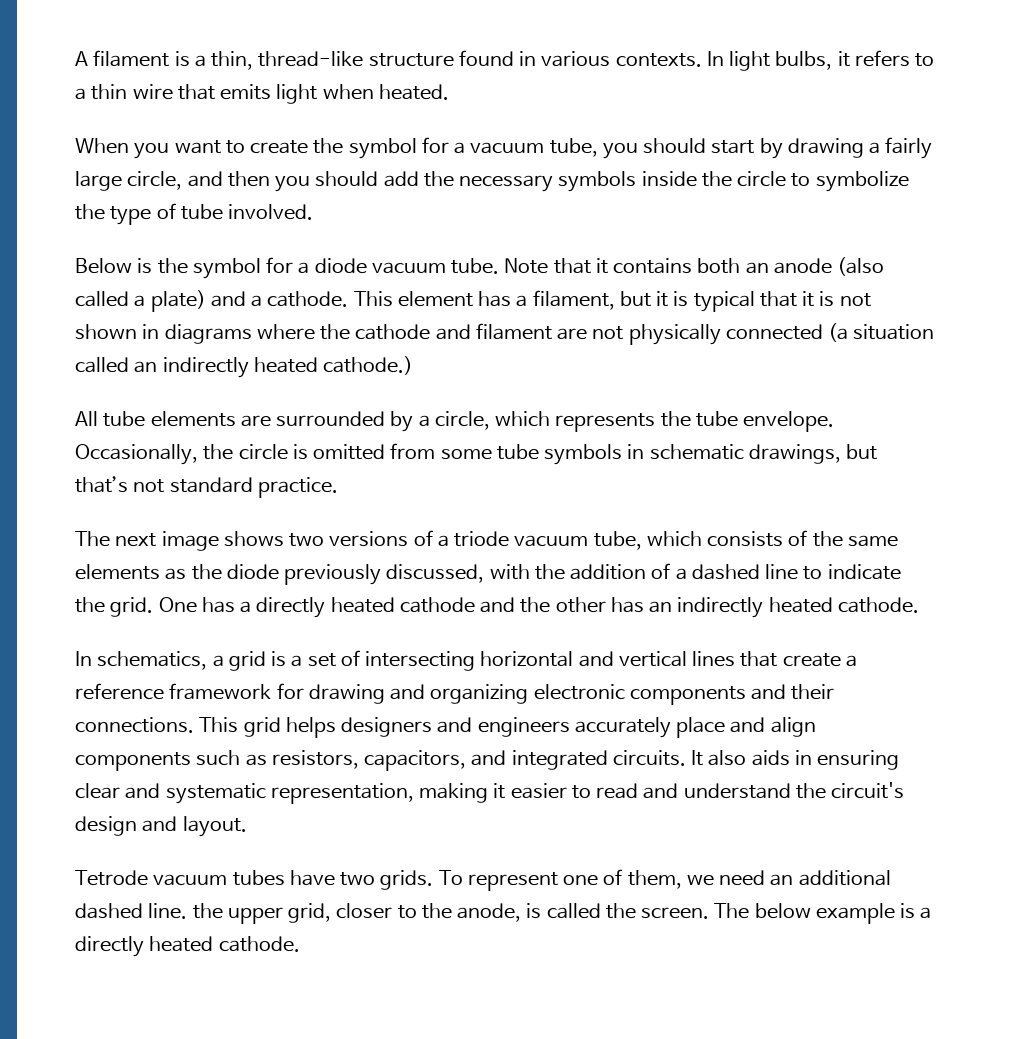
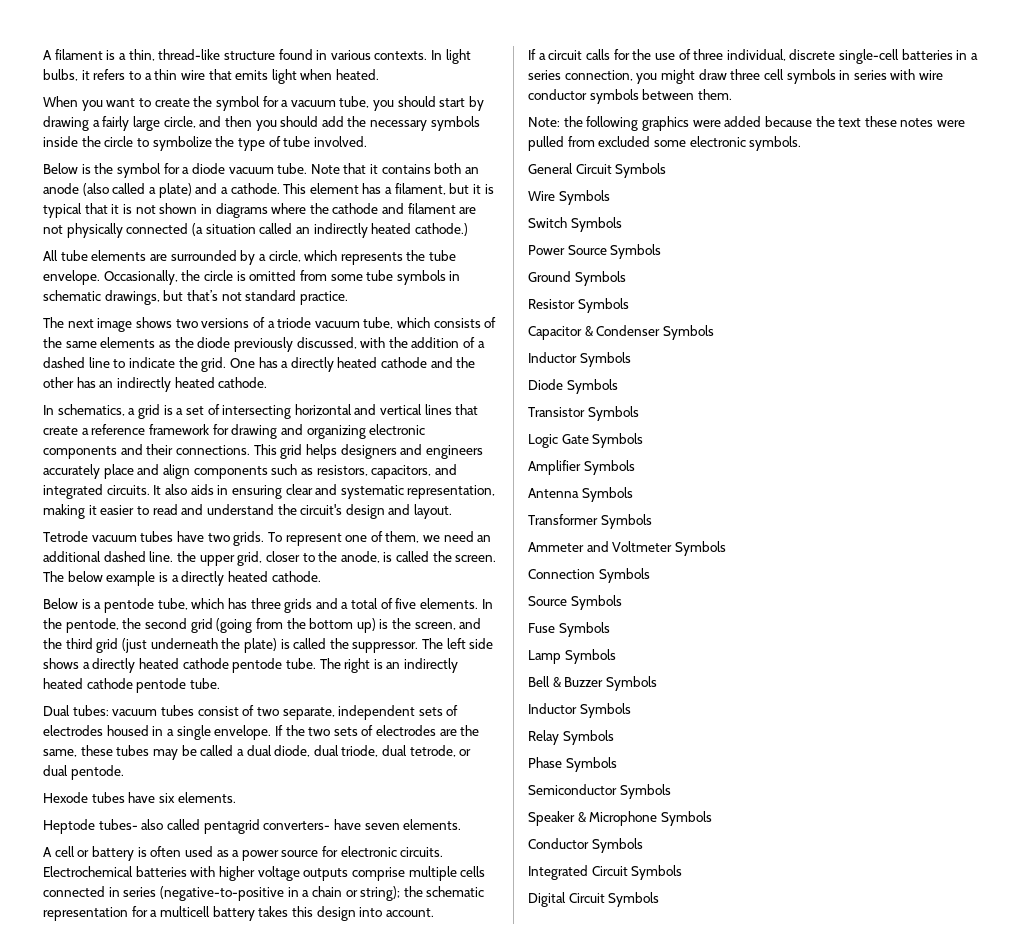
(300, 944) none -> [43,598,493,613] [43,618,482,633] [43,638,494,653] [43,658,459,673] [43,678,220,693] [43,705,459,720] [43,725,480,740] [43,745,472,760] [43,765,124,780] [43,792,236,803] [43,819,462,834] [43,846,444,861] [43,866,486,881] [43,886,485,901] [43,906,434,921] [528,49,979,64] [528,69,944,84] [528,89,732,104] [528,116,966,131] [528,136,802,151] [528,163,667,178] [528,190,610,205] [528,217,622,232] [528,244,662,259] [528,271,626,286] [528,298,629,313] [528,325,714,340] [528,352,631,367] [528,379,618,394] [528,406,639,421] [528,433,644,448] [528,460,635,475] [528,487,633,502] [528,514,652,529] [528,541,726,556] [528,568,650,583] [528,595,622,610] [528,622,610,637] [528,649,616,664] [528,676,657,691] [528,703,631,718] [528,730,614,745] [528,757,617,772] [528,784,671,799] [528,811,712,826] [528,838,643,853] [528,865,683,880] [528,892,660,907] // Below is a pentode tube, which has three grids and a total of five elements. In the pentode, the second grid (going from the bottom up) is the screen, and the third grid (just underneath the plate) is called the suppressor. The left side shows a directly heated cathode pentode tube. The right is an indirectly heated cathode pentode tube. // Dual tubes: vacuum tubes consist of two separate, independent sets of electrodes housed in a single envelope. If the two sets of electrodes are the same, these tubes may be called a dual diode, dual triode, dual tetrode, or dual pentode. // Hexode tubes have six elements. // Heptode tubes- also called pentagrid converters- have seven elements. // A cell or battery is often used as a power source for electronic circuits. Electrochemical batteries with higher voltage outputs comprise multiple cells connected in series (negative-to-positive in a chain or string); the schematic representation for a multicell battery takes this design into account. // If a circuit calls for the use of three individual, discrete single-cell batteries in a series connection, you might draw three cell symbols in series with wire conductor symbols between them. // Note: the following graphics were added because the text these notes were pulled from excluded some electronic symbols. // General Circuit Symbols // Wire Symbols // Switch Symbols // Power Source Symbols // Ground Symbols // Resistor Symbols // Capacitor & Condenser Symbols // Inductor Symbols // Diode Symbols // Transistor Symbols // Logic Gate Symbols // Amplifier Symbols // Antenna Symbols // Transformer Symbols // Ammeter and Voltmeter Symbols // Connection Symbols // Source Symbols // Fuse Symbols // Lamp Symbols // Bell & Buzzer Symbols // Inductor Symbols // Relay Symbols // Phase Symbols // Semiconductor Symbols // Speaker & Microphone Symbols // Conductor Symbols // Integrated Circuit Symbols // Digital Circuit Symbols

